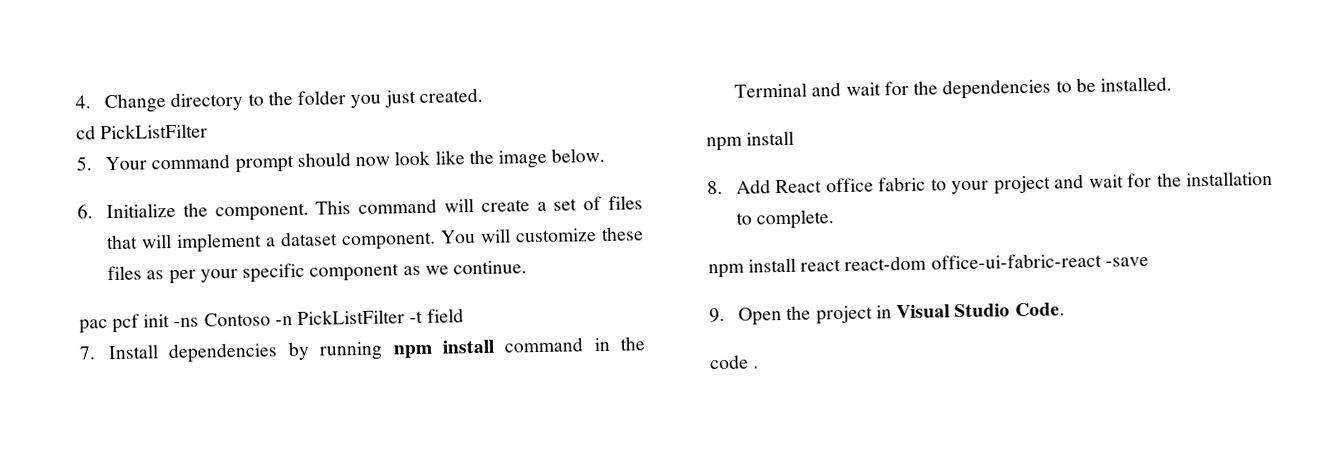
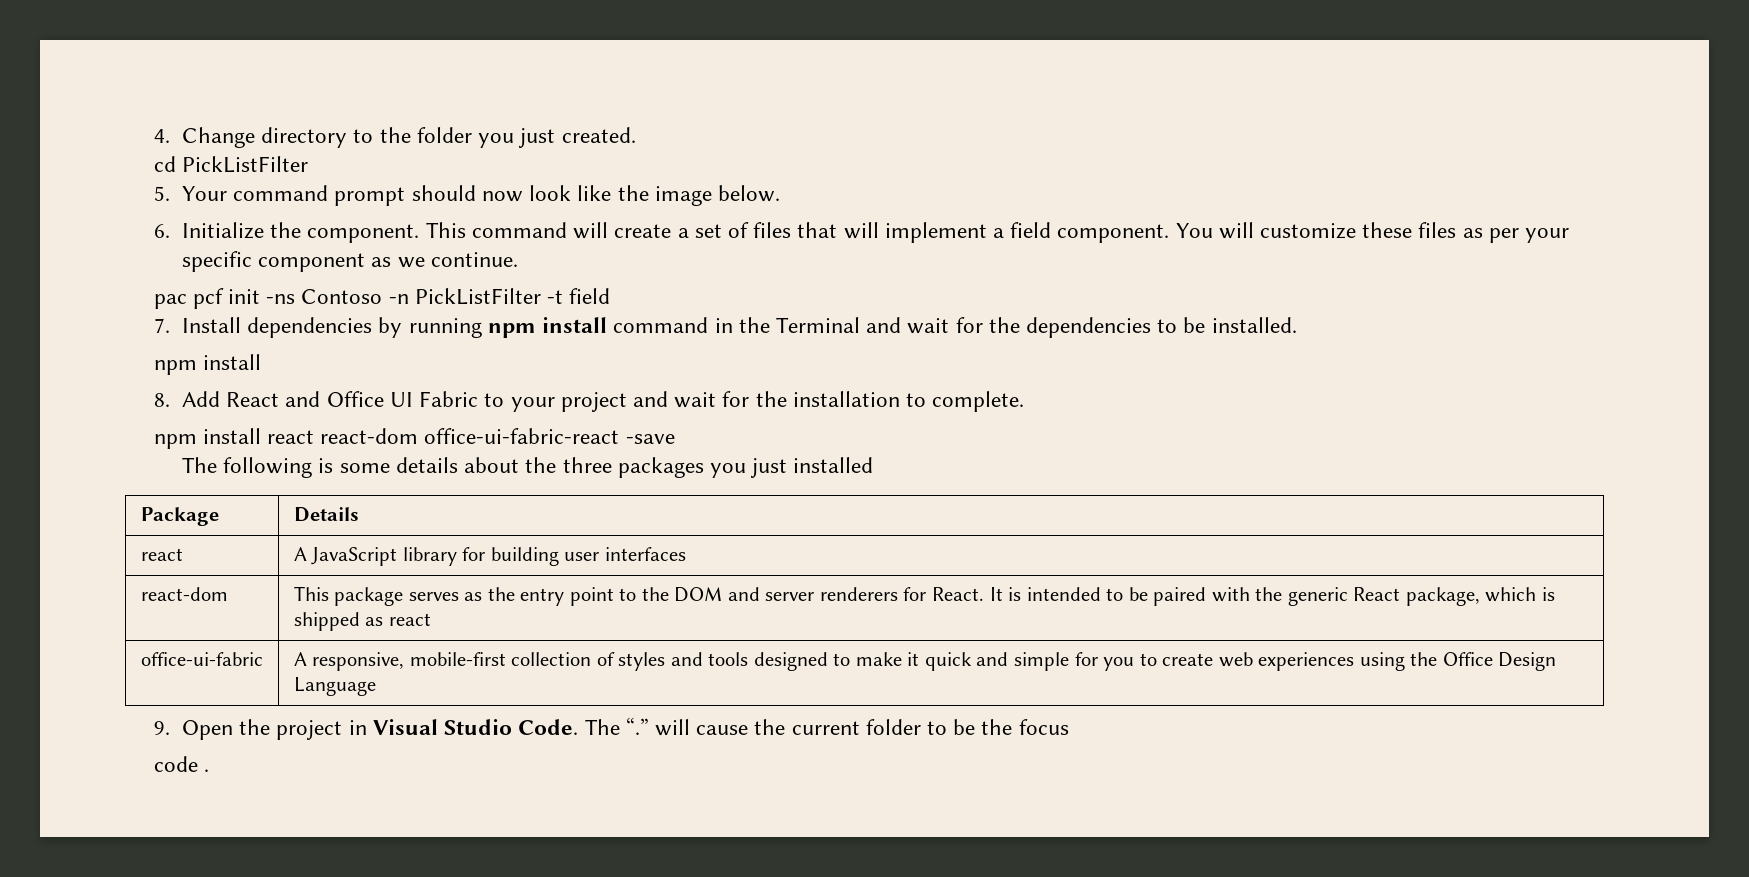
[280,231,339,247] dataset -> [1010,222,1052,238] field
[825,176,927,193] office fabric -> [285,391,479,407] and Office UI Fabric
(1149, 261) none -> [182,457,874,478] [140,507,219,526] [293,507,359,522] [140,548,183,561] [293,547,686,566] [140,587,228,601] [293,586,1555,606] [293,612,431,631] [140,652,263,666] [293,652,1557,671] [293,677,376,696] // The following is some details about the three packages you just installed // Package | Details // react | A JavaScript library for building user interfaces // react-dom | This package serves as the entry point to the DOM and server renderers for React. It is intended to be paired with the generic React package, which is shipped as react // office-ui-fabric | A responsive, mobile-first collection of styles and tools designed to make it quick and simple for you to create web experiences using the Office Design Language
(1065, 309) none -> [584,717,1069,736] The “.” will cause the current folder to be the focus

